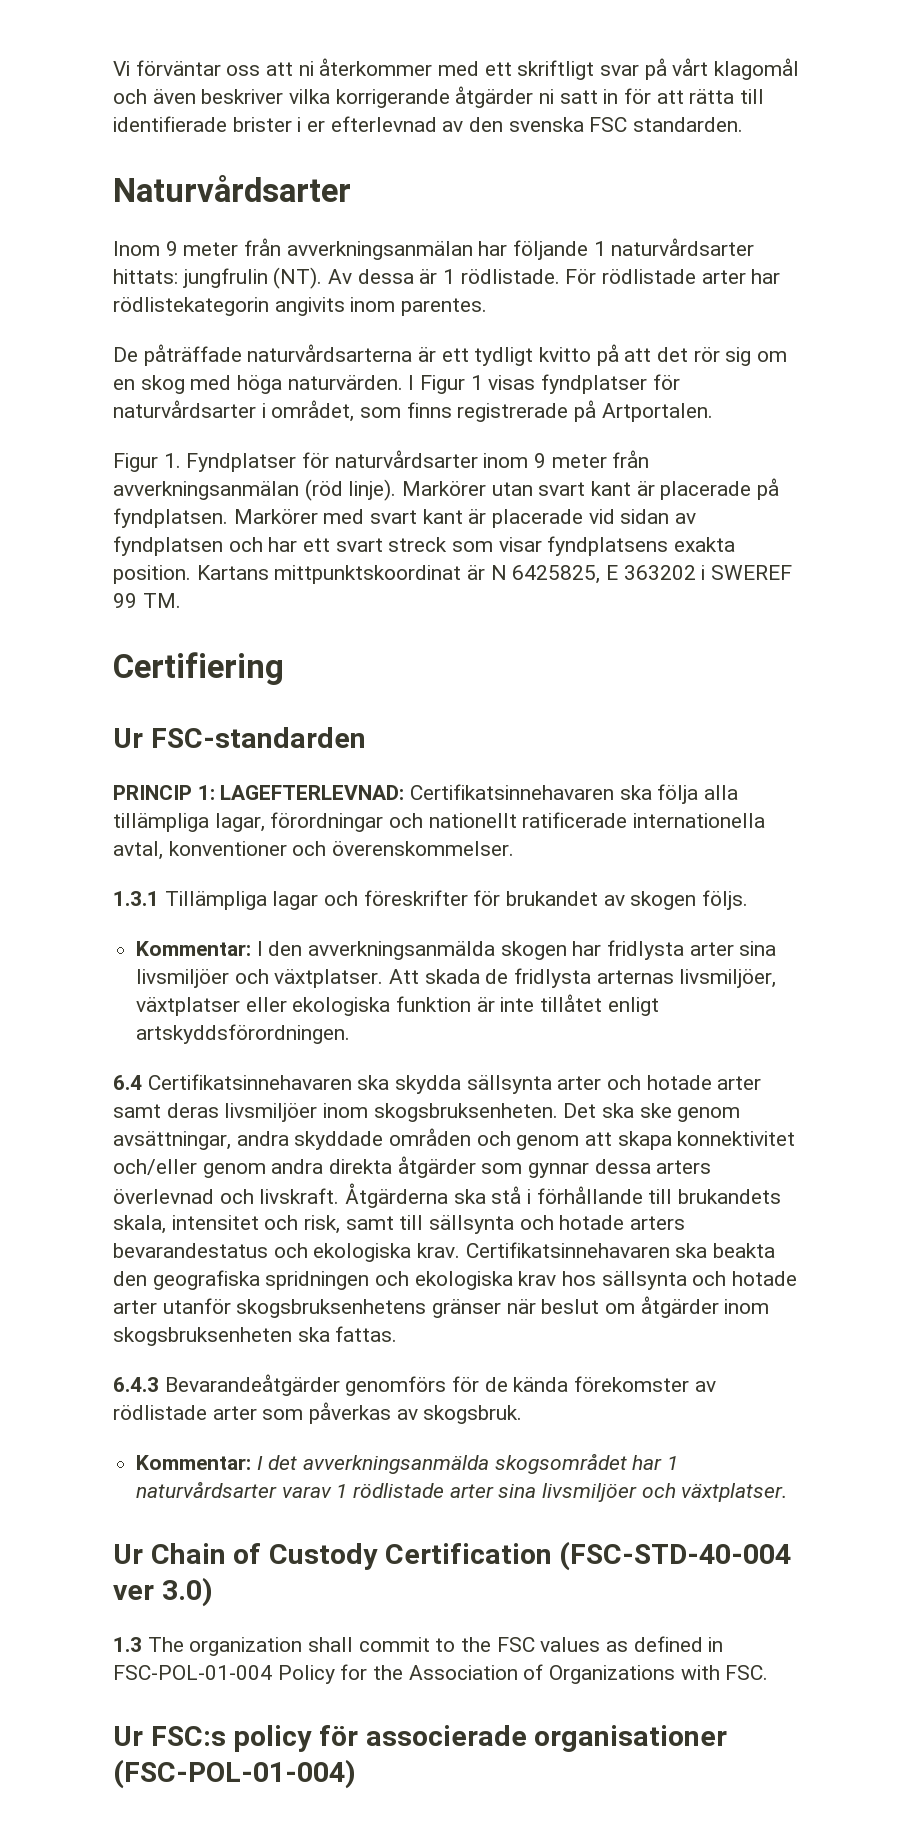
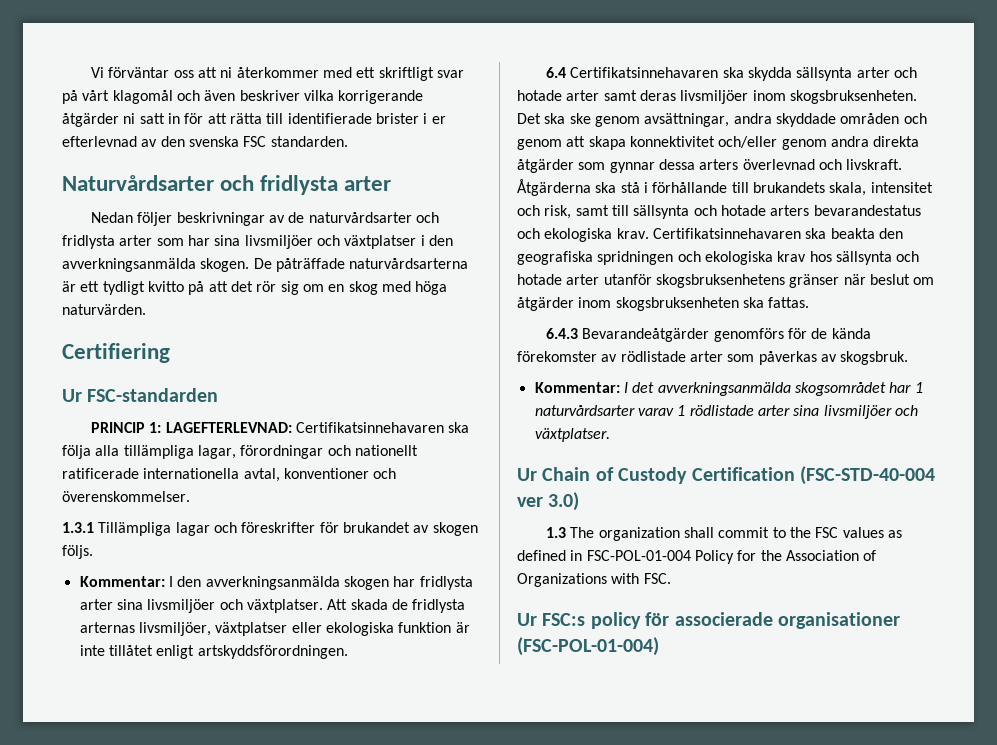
[113,238,755,260] [113,267,781,289] [113,297,488,316] // Inom 9 meter från avverkningsanmälan har följande 1 naturvårdsarter hittats: jungfrulin (NT). Av dessa är 1 rödlistade. För rödlistade arter har rödlistekategorin angivits inom parentes. // -> [220,175,392,195] [91,212,439,226] [62,235,453,249] [62,258,250,272] och fridlysta arter // Nedan följer beskrivningar av de naturvårdsarter och fridlysta arter som har sina livsmiljöer och växtplatser i den avverkningsanmälda skogen.
[408,374,680,394] [113,400,713,422] [113,450,650,472] [113,478,780,501] [113,508,697,528] [113,536,736,556] [113,565,793,584] [113,593,181,608] I Figur 1 visas fyndplatser för naturvårdsarter i området, som finns registrerade på Artportalen. // Figur 1. Fyndplatser för naturvårdsarter inom 9 meter från avverkningsanmälan (röd linje). Markörer utan svart kant är placerade på fyndplatsen. Markörer med svart kant är placerade vid sidan av fyndplatsen och har ett svart streck som visar fyndplatsens exakta position. Kartans mittpunktskoordinat är N 6425825, E 363202 i SWEREF 99 TM. -> (146, 309) none

